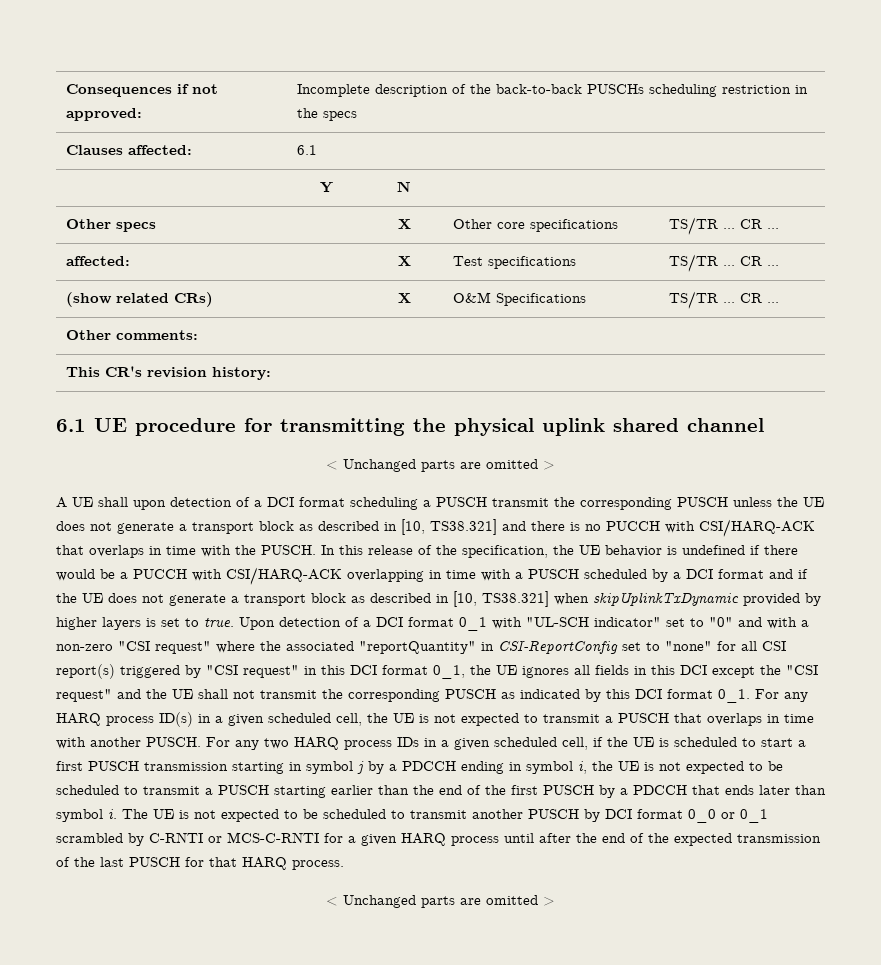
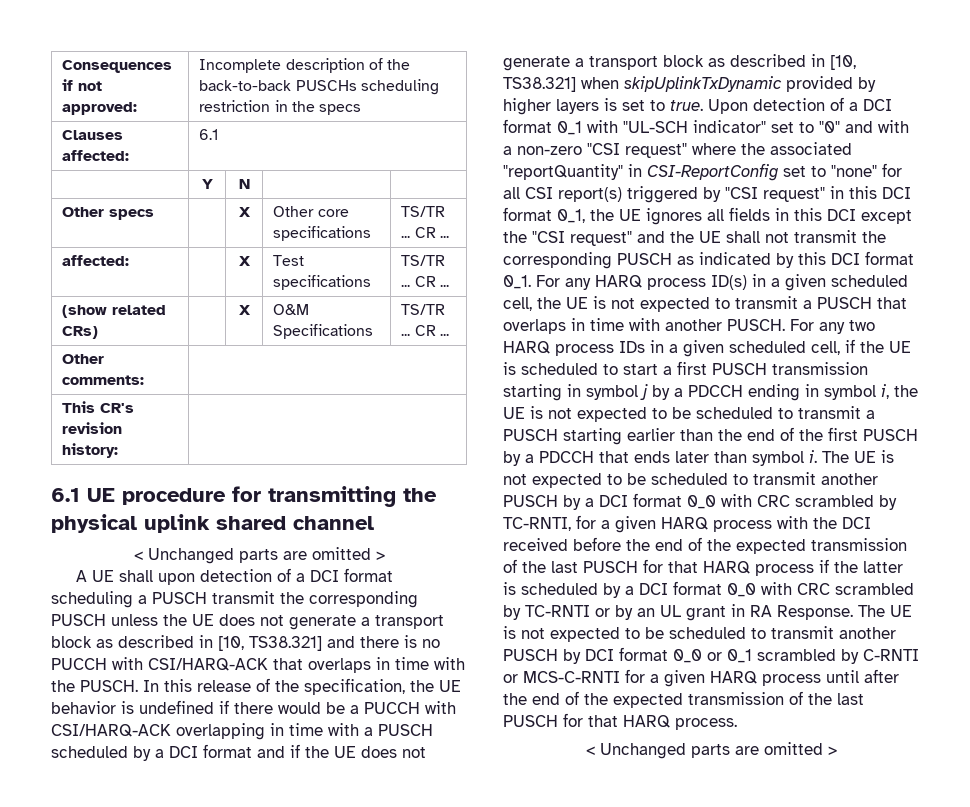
(600, 815) none -> [585,493,897,510] [503,515,871,533] [503,537,907,554] [503,559,903,576] [503,581,914,598] [503,604,912,621] [503,626,896,642] [503,649,581,664] a DCI format 0_0 with CRC scrambled by TC-RNTI, for a given HARQ process with the DCI received before the end of the expected transmission of the last PUSCH for that HARQ process if the latter is scheduled by a DCI format 0_0 with CRC scrambled by TC-RNTI or by an UL grant in RA Response. The UE is not expected to be scheduled to transmit another PUSCH by

